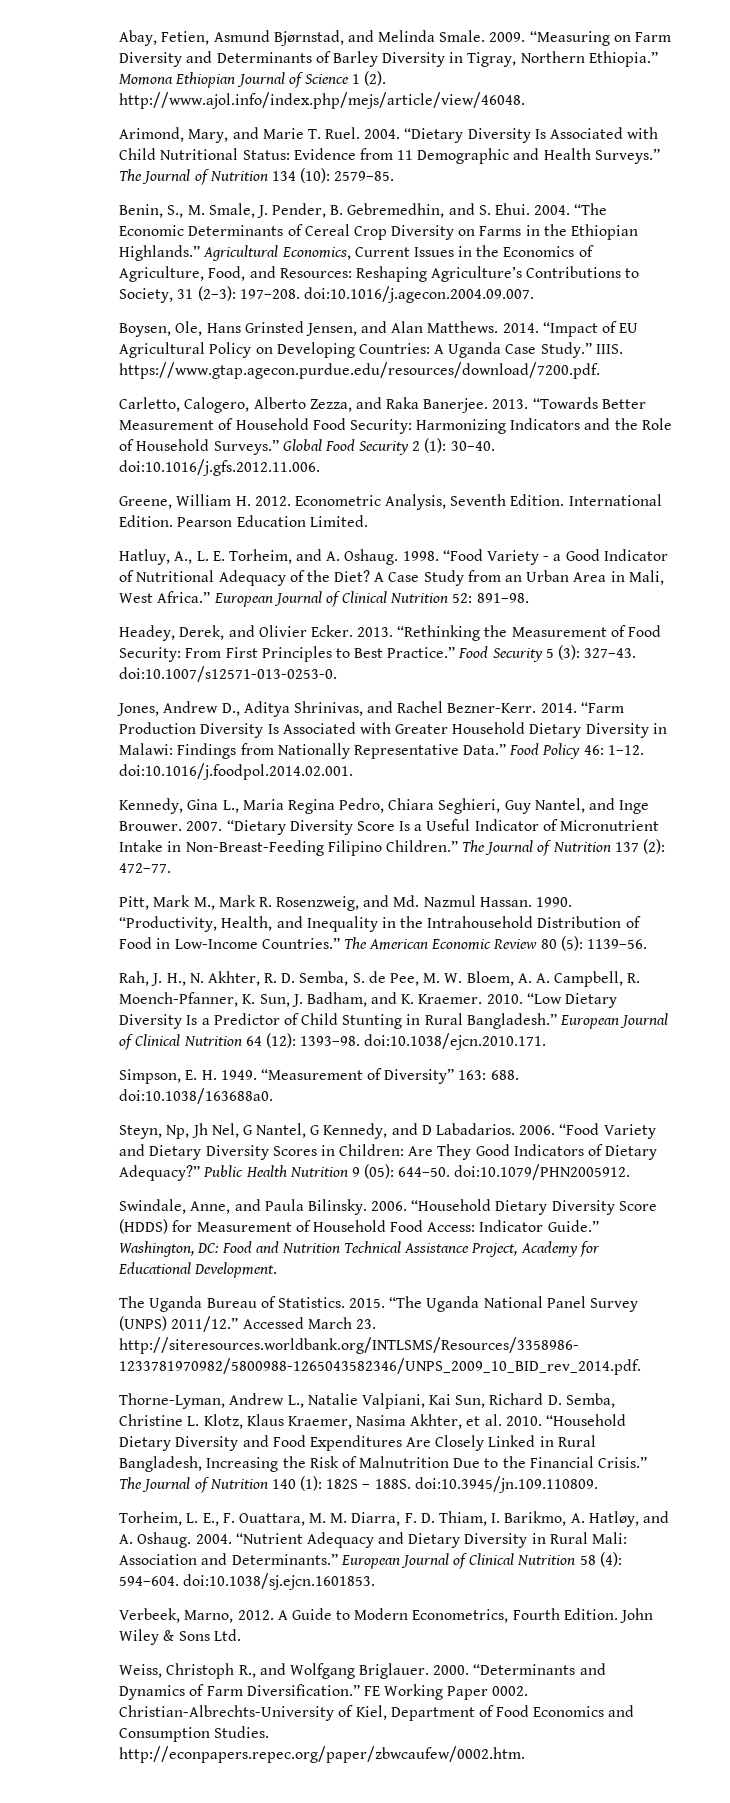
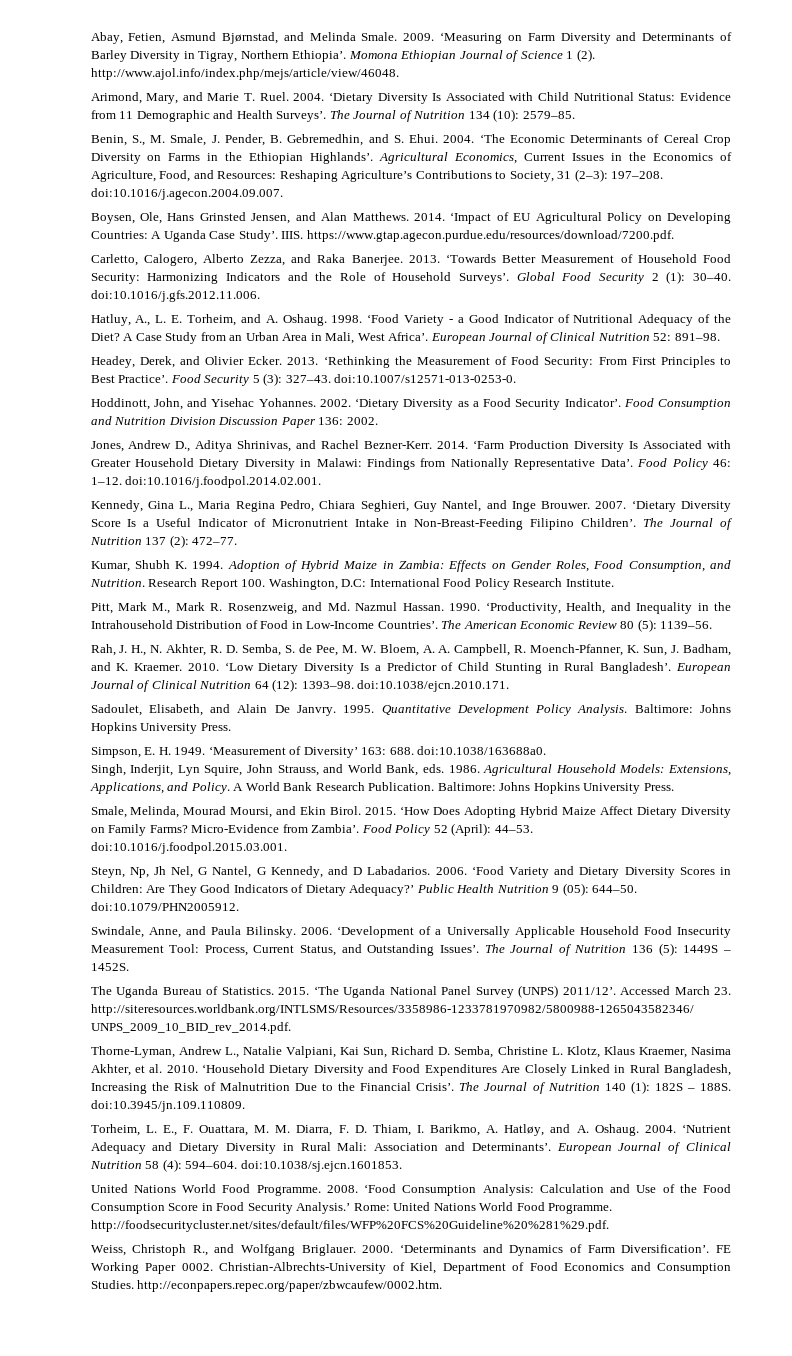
[529,31,610,46] “Measuring -> [440,32,503,44] ‘Measuring
[588,51,658,67] Ethiopia.” -> [292,50,347,62] Ethiopia’.
[404,128,464,143] “Dietary -> [328,92,373,104] ‘Dietary
[594,148,660,164] Surveys.” -> [276,111,327,122] Surveys’.
[574,203,608,215] “The -> [479,134,505,143] ‘The
[119,245,201,261] Highlands.” -> [310,152,374,164] Highlands’.
[542,322,598,337] “Impact -> [450,212,492,224] ‘Impact
[540,342,592,358] Study.” -> [238,230,278,242] Study’.
[532,397,598,409] “Towards -> [446,254,497,263] ‘Towards
[213,439,279,455] Surveys.” -> [458,273,509,284] Surveys’.
[119,494,662,510] [119,515,368,527] // Greene, William H. 2012. Econometric Analysis, Seventh Edition. International Edition. Pearson Education Limited. -> (260, 296) none
[442,549,483,561] “Food -> [367,314,400,323] ‘Food
[157,591,211,603] Africa.” -> [388,332,429,341] Africa’.
[397,625,481,641] “Rethinking -> [323,356,390,368] ‘Rethinking
[387,646,456,658] Practice.” -> [118,375,169,383] Practice’.
(338, 674) none -> [90,398,731,410] [90,416,378,428] // Hoddinott, John, and Yisehac Yohannes. 2002. ‘Dietary Diversity as a Food Security Indicator’. Food Consumption and Nutrition Division Discussion Paper 136: 2002.
[580,702,624,713] “Farm -> [473,440,505,449] ‘Farm
[463,743,507,755] Data.” -> [600,459,633,467] Data’.
[226,820,286,835] “Dietary -> [631,500,676,512] ‘Dietary
[385,840,458,852] Children.” -> [581,518,637,527] Children’.
(172, 868) none -> [90,560,732,572] [89,578,614,590] // Kumar, Shubh K. 1994. Adoption of Hybrid Maize in Zambia: Effects on Gender Roles, Food Consumption, and Nutrition. Research Report 100. Washington, D.C: International Food Policy Research Institute.
[119,916,218,932] “Productivity, -> [485,602,561,614] ‘Productivity,
[261,937,340,949] Countries.” -> [377,621,438,629] Countries’.
[526,993,562,1004] “Low -> [224,662,254,671] ‘Low
[466,1013,557,1029] Bangladesh.” -> [600,662,672,674] Bangladesh’.
(547, 1041) none -> [90,704,732,716] [90,722,231,734] // Sadoulet, Elisabeth, and Alain De Janvry. 1995. Quantitative Development Policy Analysis. Baltimore: Johns Hopkins University Press.
[260,1068,455,1084] “Measurement of Diversity” -> [208,746,358,758] ‘Measurement of Diversity’
(274, 1096) none -> [90,764,732,776] [89,782,674,794] [90,806,732,818] [90,823,533,836] [90,842,287,854] // Singh, Inderjit, Lyn Squire, John Strauss, and World Bank, eds. 1986. Agricultural Household Models: Extensions, Applications, and Policy. A World Bank Research Publication. Baltimore: Johns Hopkins University Press. // Smale, Melinda, Mourad Moursi, and Ekin Birol. 2015. ‘How Does Adopting Hybrid Maize Affect Dietary Diversity on Family Farms? Micro-Evidence from Zambia’. Food Policy 52 (April): 44–53. doi:10.1016/j.foodpol.2015.03.001.
[559,1123,600,1135] “Food -> [471,866,504,875] ‘Food
[119,1165,201,1181] Adequacy?” -> [349,884,415,896] Adequacy?’
[411,1199,657,1215] [119,1219,599,1234] [119,1241,600,1257] [118,1262,278,1278] “Household Dietary Diversity Score (HDDS) for Measurement of Household Food Access: Indicator Guide.” Washington, DC: Food and Nutrition Technical Assistance Project, Academy for Educational Development. -> [337,926,731,938] [90,943,732,956] [90,963,129,971] ‘Development of a Universally Applicable Household Food Insecurity Measurement Tool: Process, Current Status, and Outstanding Issues’. The Journal of Nutrition 136 (5): 1449S – 1452S.
[389,1296,423,1308] “The -> [313,986,339,995] ‘The
[171,1316,239,1332] 2011/12.” -> [562,987,616,995] 2011/12’.
[545,1414,626,1426] “Household -> [201,1064,265,1073] ‘Household
[597,1456,647,1468] Crisis.” -> [416,1083,455,1091] Crisis’.
[235,1533,303,1544] “Nutrient -> [682,1124,732,1133] ‘Nutrient
[231,1553,338,1565] Determinants.” -> [471,1143,551,1151] Determinants’.
[119,1608,653,1623] [119,1629,241,1645] Verbeek, Marno, 2012. A Guide to Modern Econometrics, Fourth Edition. John Wiley & Sons Ltd. -> [90,1184,731,1196] [90,1202,613,1214] [90,1220,609,1232] United Nations World Food Programme. 2008. ‘Food Consumption Analysis: Calculation and Use of the Food Consumption Score in Food Security Analysis.’ Rome: United Nations World Food Programme. http://foodsecuritycluster.net/sites/default/files/WFP%20FCS%20Guideline%20%281%29.pdf.
[473,1664,576,1675] “Determinants -> [400,1244,477,1253] ‘Determinants
[246,1684,360,1696] Diversification.” -> [621,1244,710,1253] Diversification’.

